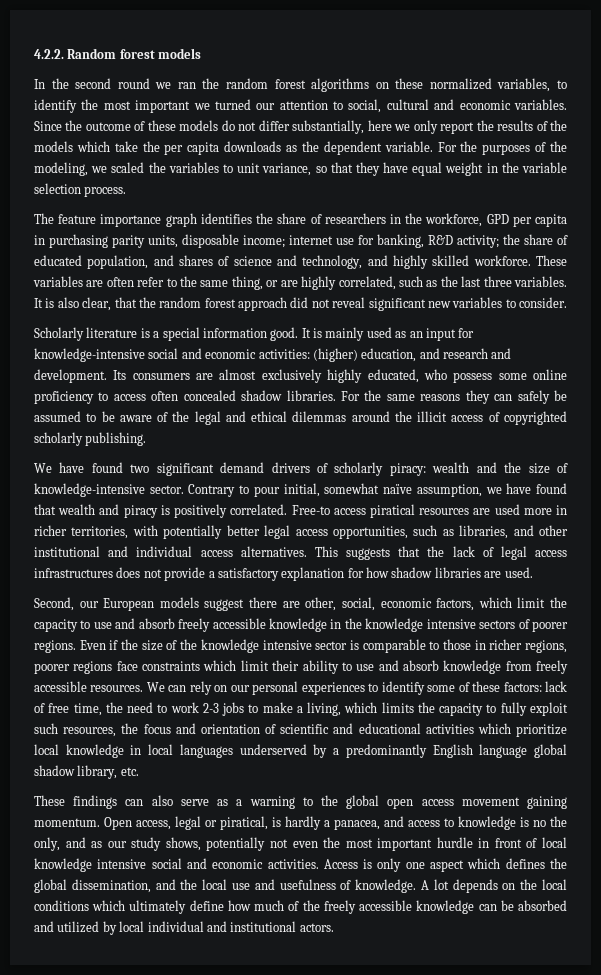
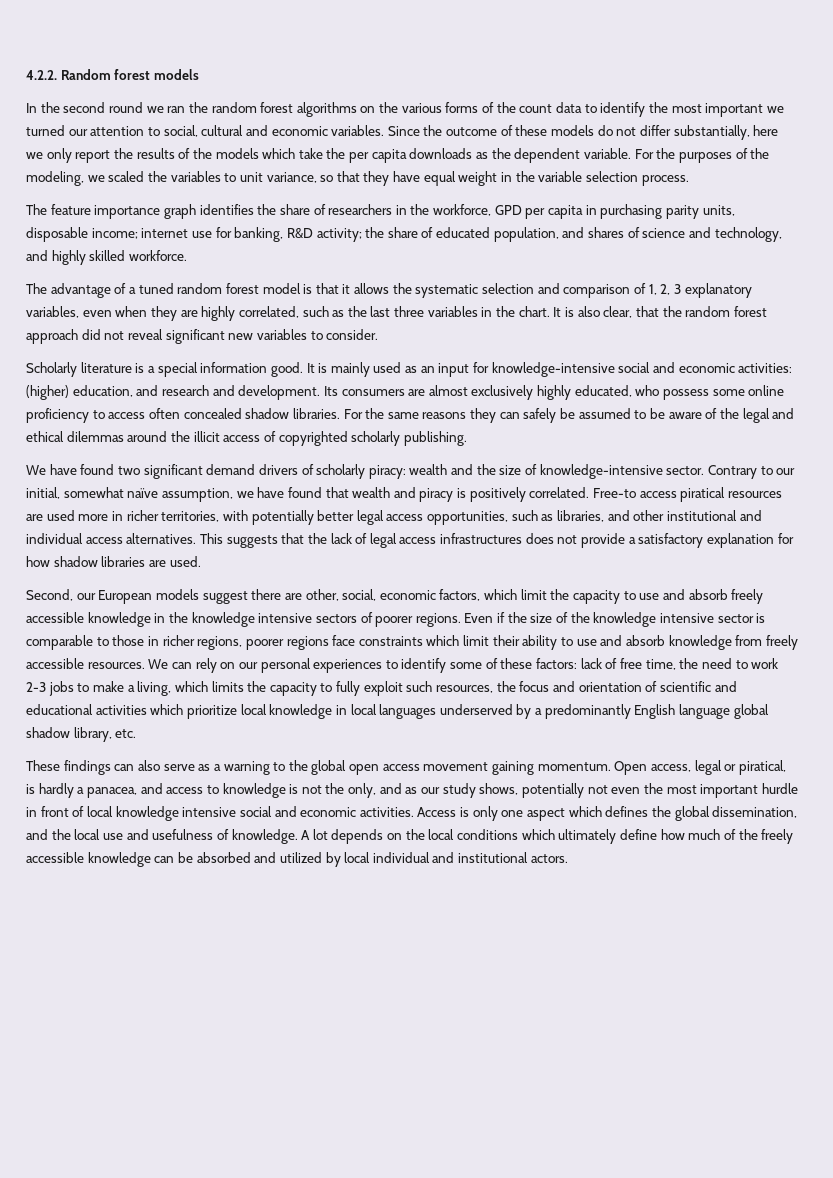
[395,78,551,92] these normalized variables, -> [379,102,582,113] the various forms of the count data
[536,255,567,266] [33,276,279,290] These variables are often refer to the same thing, or -> [26,283,752,298] [26,306,177,321] // The advantage of a tuned random forest model is that it allows the systematic selection and comparison of 1, 2, 3 explanatory variables, even when they
[514,276,568,287] variables. -> [427,306,550,317] variables in the chart.
[253,486,280,497] pour -> [776,468,796,475] our
[533,820,546,827] no -> [301,785,322,794] not

